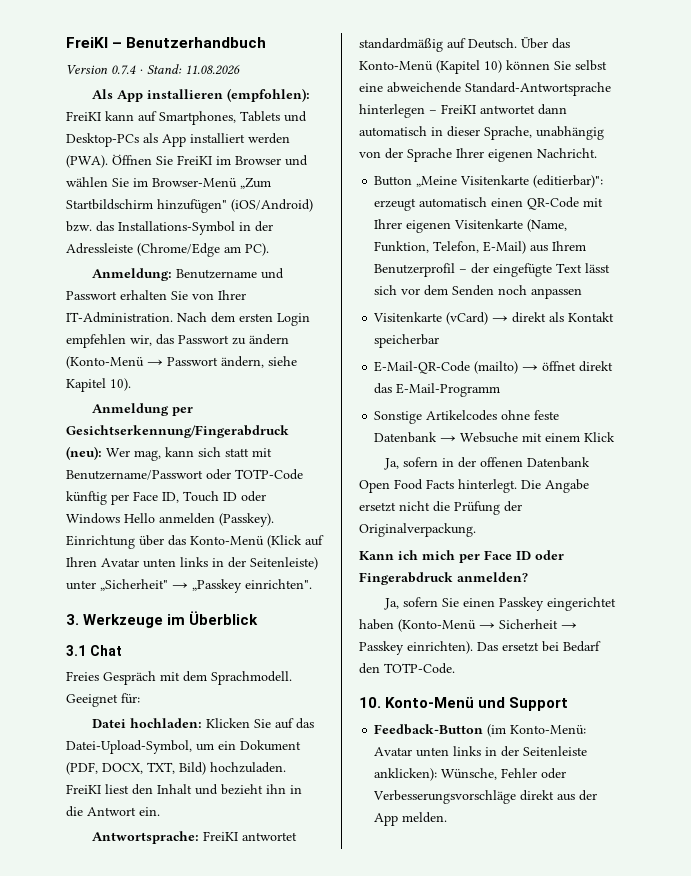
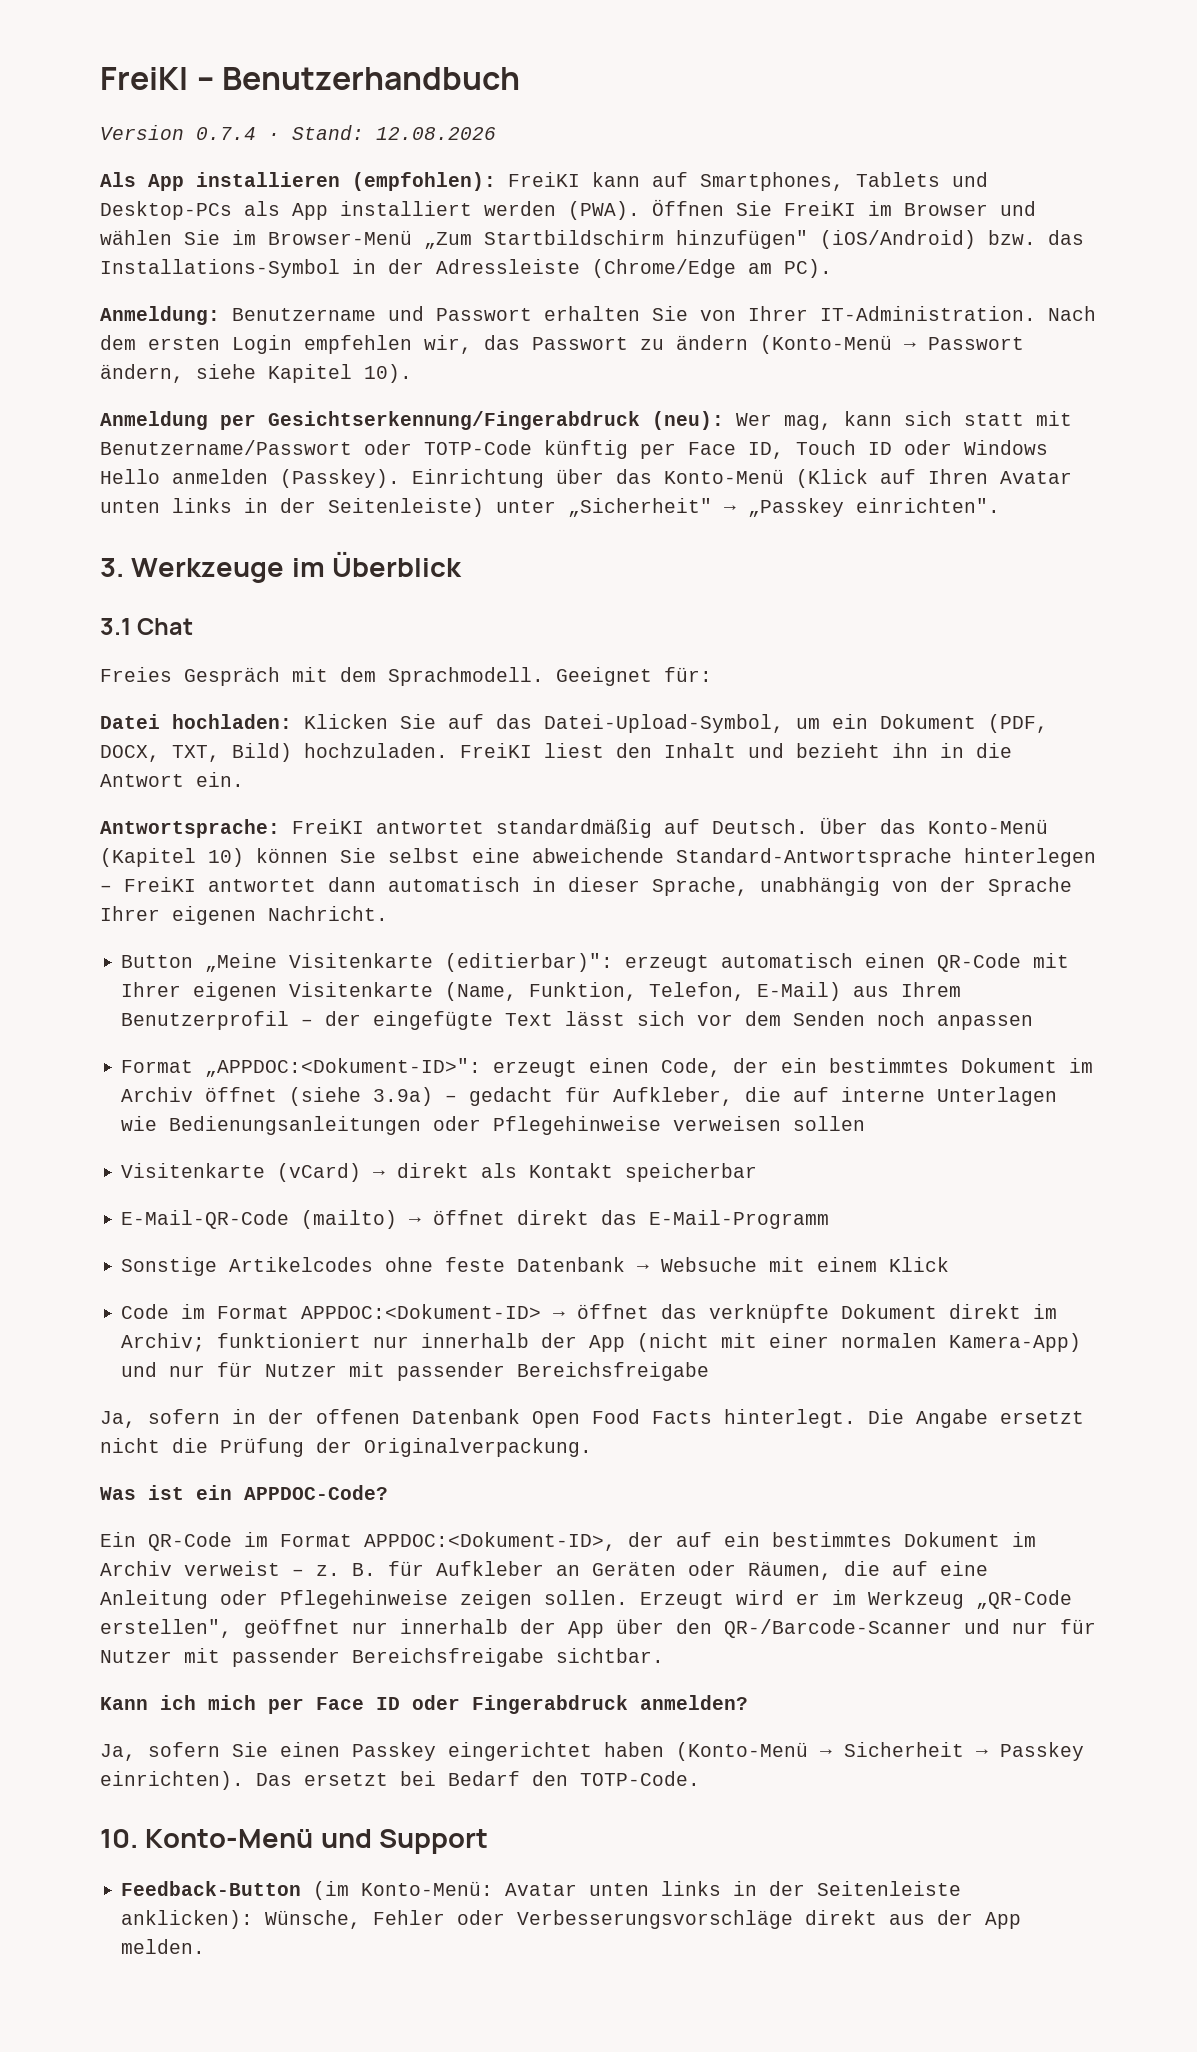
[185,65,240,75] 11.08.2026 -> [376,127,496,140] 12.08.2026
(583, 293) none -> [121,1058,1094,1077] [121,1087,1058,1106] [121,1116,866,1135] // Format „APPDOC:<Dokument-ID>": erzeugt einen Code, der ein bestimmtes Dokument im Archiv öffnet (siehe 3.9a) – gedacht für Aufkleber, die auf interne Unterlagen wie Bedienungsanleitungen oder Pflegehinweise verweisen sollen
(616, 437) none -> [121,1304,1058,1323] [121,1333,1082,1352] [121,1362,710,1381] // Code im Format APPDOC:<Dokument-ID> → öffnet das verknüpfte Dokument direkt im Archiv; funktioniert nur innerhalb der App (nicht mit einer normalen Kamera-App) und nur für Nutzer mit passender Bereichsfreigabe
(476, 530) none -> [100,1485,388,1500] [100,1532,1036,1551] [100,1561,988,1580] [100,1590,1072,1609] [100,1619,1096,1638] [100,1648,664,1667] // Was ist ein APPDOC-Code? // Ein QR-Code im Format APPDOC:<Dokument-ID>, der auf ein bestimmtes Dokument im Archiv verweist – z. B. für Aufkleber an Geräten oder Räumen, die auf eine Anleitung oder Pflegehinweise zeigen sollen. Erzeugt wird er im Werkzeug „QR-Code erstellen", geöffnet nur innerhalb der App über den QR-/Barcode-Scanner und nur für Nutzer mit passender Bereichsfreigabe sichtbar.

